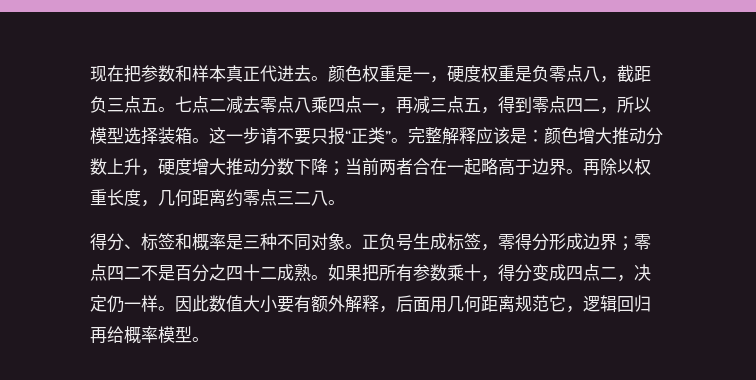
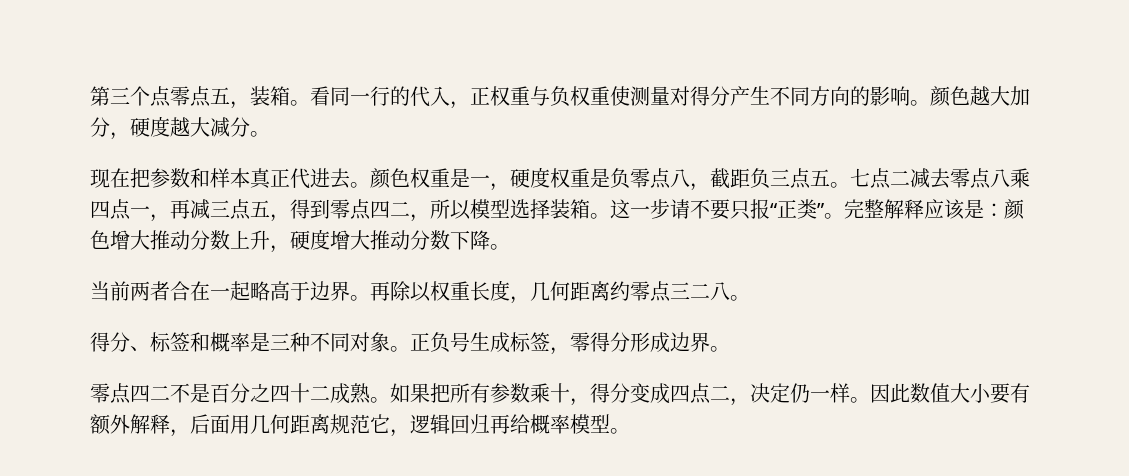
(90, 74) none -> [90,86,1030,109] [90,116,270,140] 第三个点零点五，装箱。看同一行的代入，正权重与负权重使测量对得分产生不同方向的影响。颜色越大加分，硬度越大减分。 //
[328,161,345,176] ； -> [490,244,510,250] 。 //
[617,236,634,251] ； -> [710,346,730,352] 。 //

